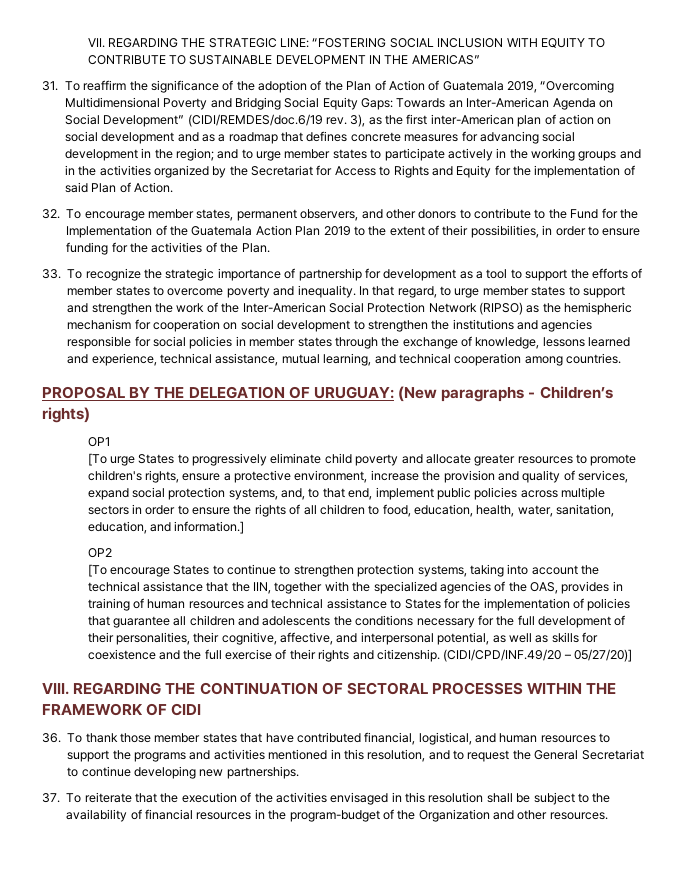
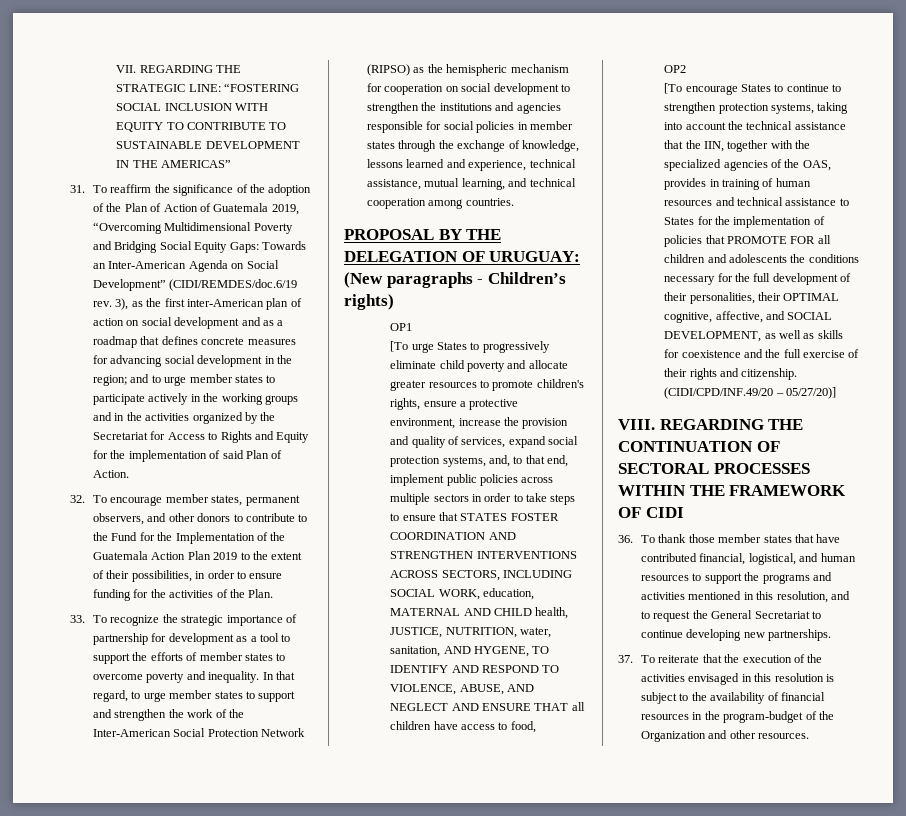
[192,504,615,517] [87,521,245,534] ensure the rights of all children to food, education, health, water, sanitation, education, and information.] -> [526,493,576,505] [390,512,559,521] [390,532,516,540] [390,551,577,559] [390,570,572,581] [390,588,534,600] [390,607,569,619] [390,627,551,638] [390,646,550,657] [390,665,560,673] [390,684,534,695] [390,702,585,711] [390,721,536,733] take steps to ensure that STATES FOSTER COORDINATION AND STRENGTHEN INTERVENTIONS ACROSS SECTORS, INCLUDING SOCIAL WORK, education, MATERNAL AND CHILD health, JUSTICE, NUTRITION, water, sanitation, AND HYGENE, TO IDENTIFY AND RESPOND TO VIOLENCE, ABUSE, AND NEGLECT AND ENSURE THAT all children have access to food,
[112,616,170,628] guarantee -> [726,236,816,244] PROMOTE FOR
(220, 637) none -> [783,293,840,301] OPTIMAL
[360,632,490,645] interpersonal potential, -> [787,312,833,320] [664,331,762,342] SOCIAL DEVELOPMENT,
[486,793,531,803] shall be -> [825,674,834,682] is

